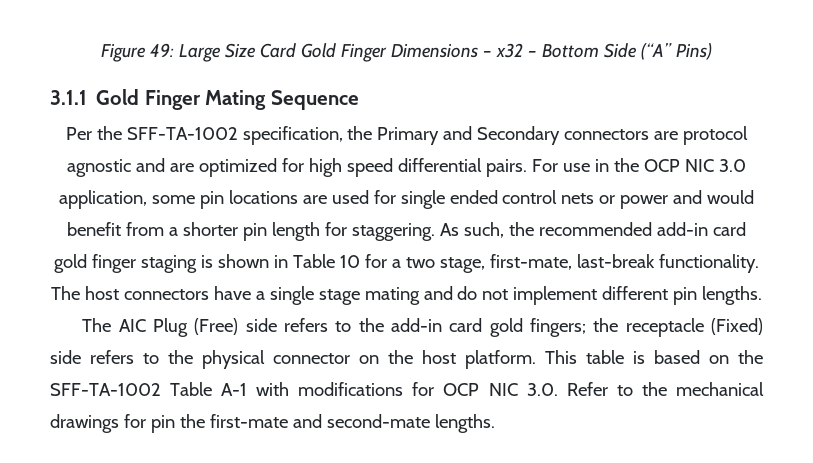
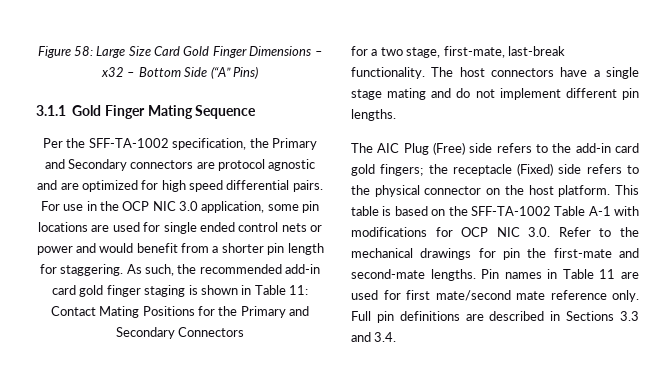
[150,43,175,57] 49: -> [73,46,93,56] 58:
[339,255,360,268] 10 -> [289,285,308,295] [50,306,310,318] [115,327,245,339] 11: Contact Mating Positions for the Primary and Secondary Connectors //
(495, 423) none -> [481,269,639,279] [351,290,639,302] [351,311,639,323] [351,332,397,342] Pin names in Table 11 are used for first mate/second mate reference only. Full pin definitions are described in Sections 3.3 and 3.4.

